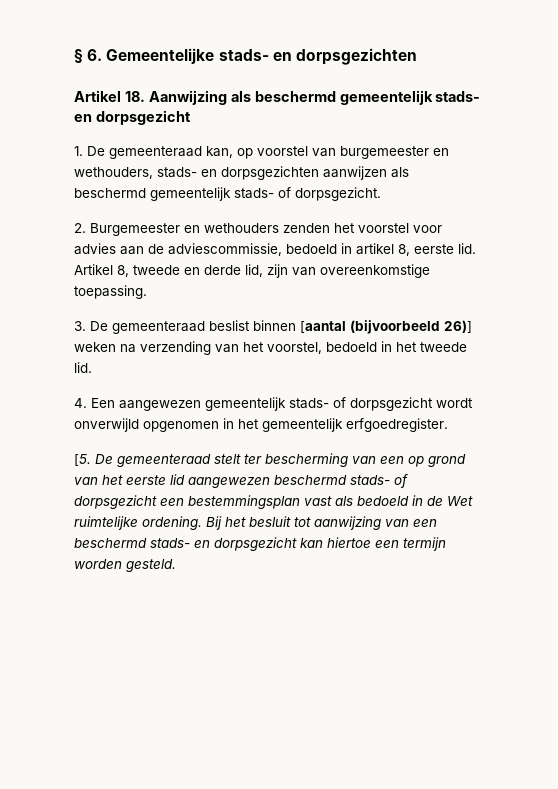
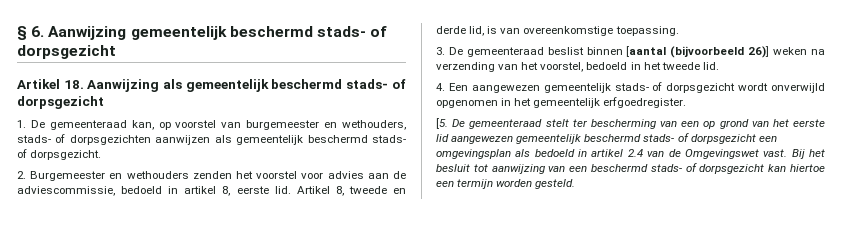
[106,48,417,65] Gemeentelijke stads- en dorpsgezichten -> [48,26,388,40] [17,45,116,59] Aanwijzing gemeentelijk beschermd stads- of dorpsgezicht
[254,90,481,105] [74,114,92,122] beschermd gemeentelijk stads- en -> [185,79,406,92] gemeentelijk beschermd stads- of
[201,169,217,177] en -> [55,134,66,143] of
[74,187,231,201] beschermd gemeentelijk -> [236,135,368,145] gemeentelijk beschermd
[267,264,288,278] zijn -> [487,26,498,34] is
(270, 482) none -> [516,134,582,144] gemeentelijk
[188,495,332,509] bestemmingsplan vast -> [436,149,511,159] omgevingsplan
[427,496,473,506] [74,516,202,530] de Wet ruimtelijke ordening. -> [591,149,788,159] artikel 2.4 van de Omgevingswet vast.
[194,540,210,548] en -> [685,163,697,172] of

